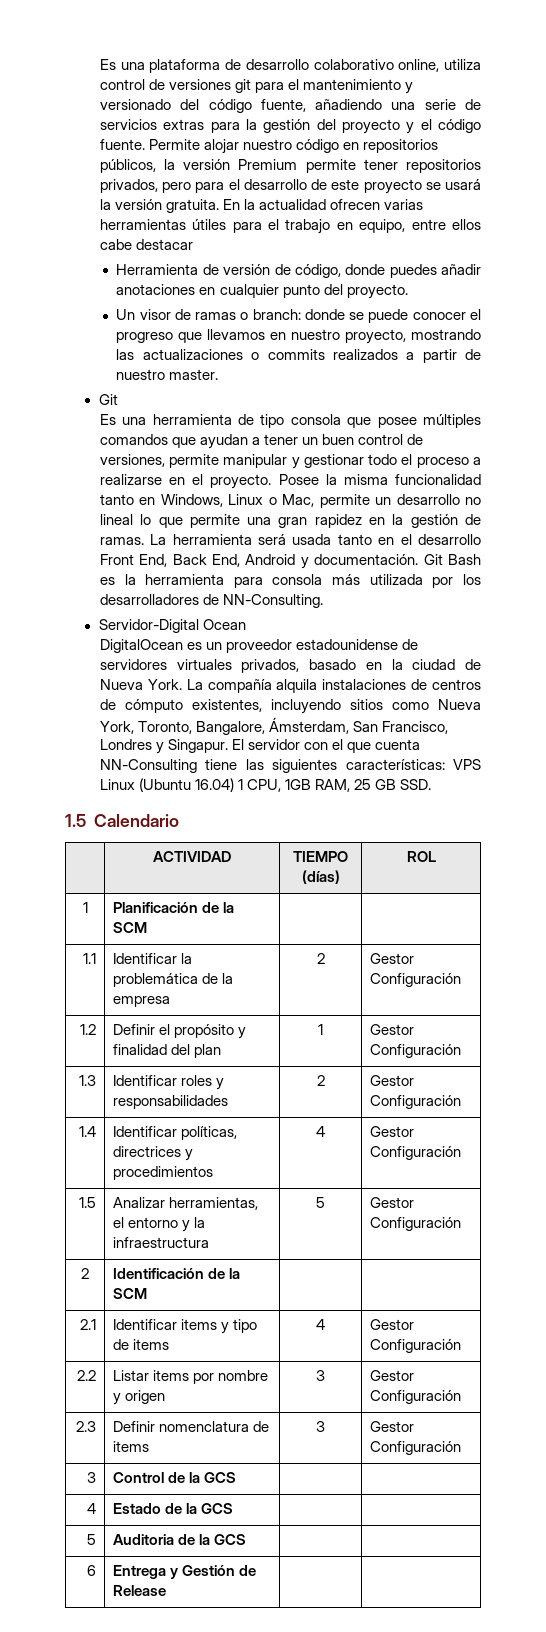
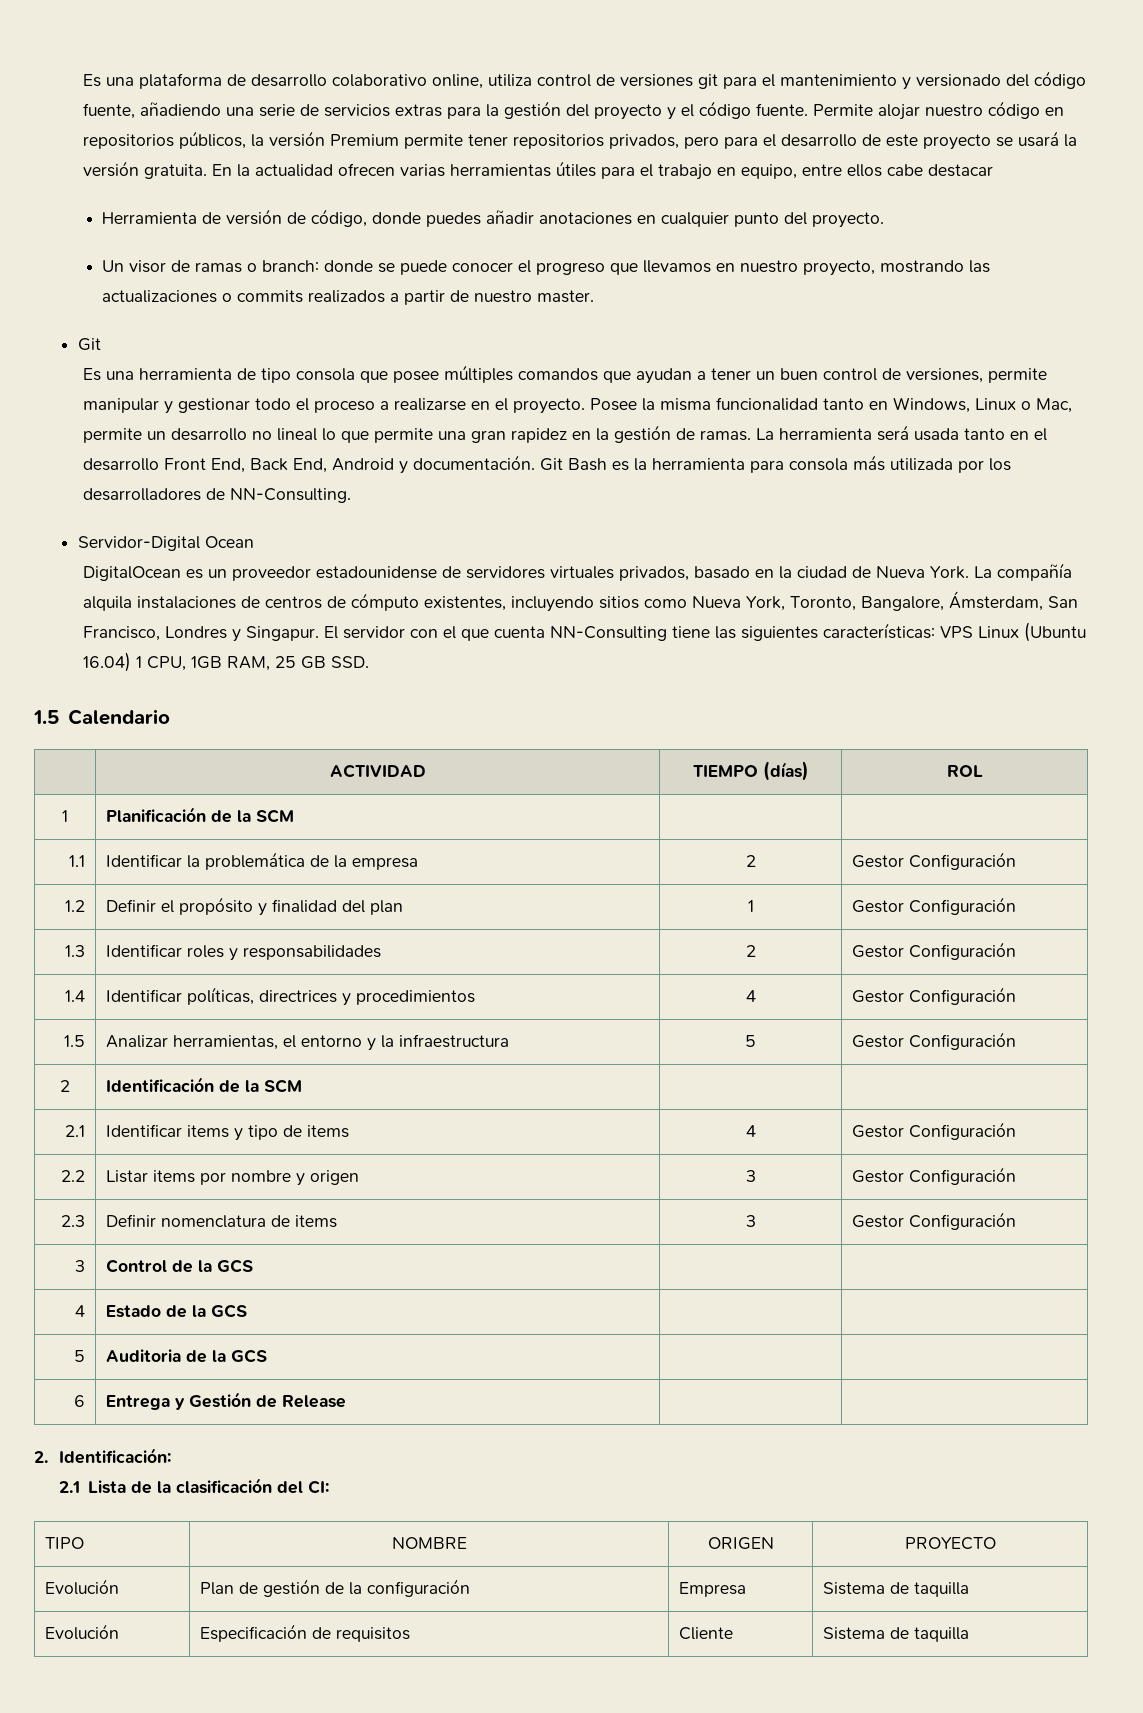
(167, 1590) none -> [34,1448,171,1464] [58,1478,330,1494] [44,1537,84,1549] [391,1537,467,1549] [707,1537,774,1550] [904,1537,996,1550] [44,1579,119,1595] [199,1579,470,1597] [678,1582,746,1597] [822,1582,969,1597] [44,1624,119,1640] [199,1624,410,1642] [678,1627,733,1640] [822,1627,969,1642] // 2. Identificación: // 2.1 Lista de la clasificación del CI: // TIPO | NOMBRE | ORIGEN | PROYECTO // Evolución | Plan de gestión de la configuración | Empresa | Sistema de taquilla // Evolución | Especificación de requisitos | Cliente | Sistema de taquilla

